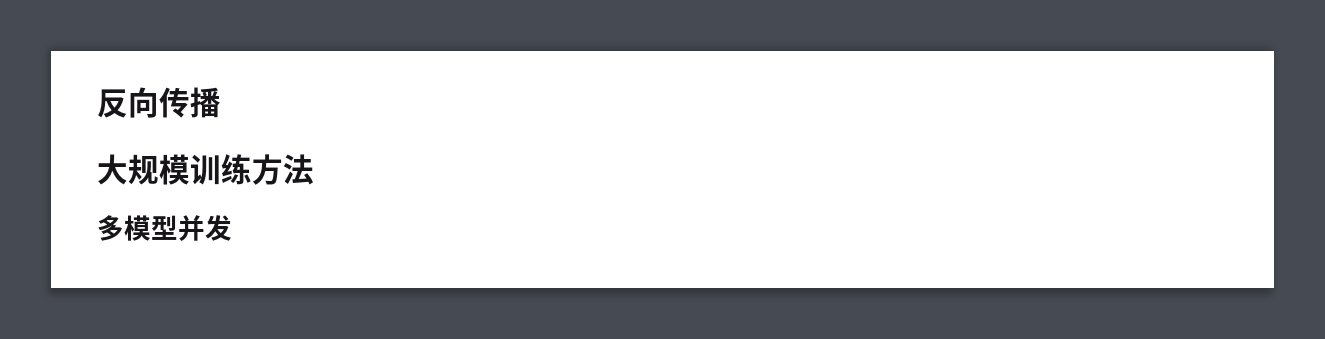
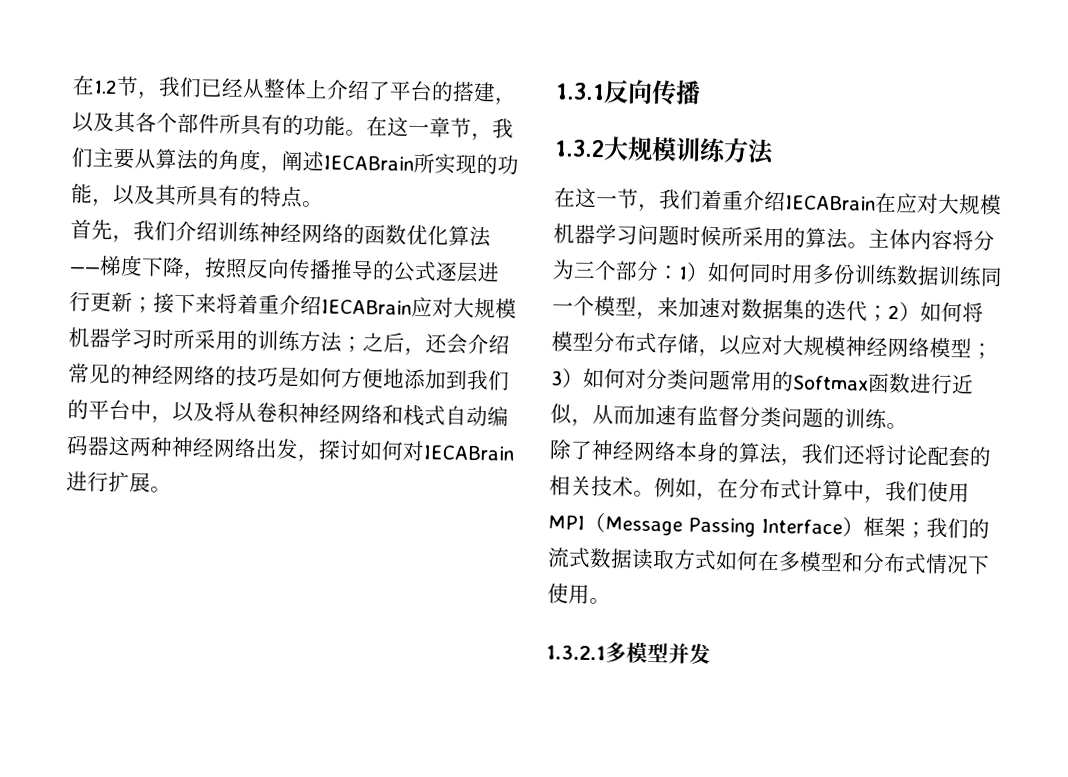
(97, 103) none -> [72,75,516,106] [72,111,514,142] [71,147,519,175] [71,183,324,209] [70,219,491,248] [69,254,500,284] [69,291,517,319] [68,327,510,357] [68,363,510,391] [67,399,509,427] [66,435,515,463] [66,471,172,493] [555,82,605,101] 在1.2节，我们已经从整体上介绍了平台的搭建，以及其各个部件所具有的功能。在这一章节，我们主要从算法的角度，阐述IECABrain所实现的功能，以及其所具有的特点。 // 首先，我们介绍训练神经网络的函数优化算法——梯度下降，按照反向传播推导的公式逐层进行更新；接下来将着重介绍IECABrain应对大规模机器学习时所采用的训练方法；之后，还会介绍常见的神经网络的技巧是如何方便地添加到我们的平台中，以及将从卷积神经网络和栈式自动编码器这两种神经网络出发，探讨如何对IECABrain进行扩展。 // 1.3.1
(221, 102) none -> [554,139,605,158] 1.3.2
(314, 169) none -> [554,187,1002,215] [553,223,995,251] [552,259,1003,287] [552,295,984,323] [551,331,993,359] [551,367,974,395] [550,403,908,430] [549,439,992,468] [549,475,970,504] [548,511,990,539] [547,547,990,575] [547,583,611,605] [546,645,606,661] 在这一节，我们着重介绍IECABrain在应对大规模机器学习问题时候所采用的算法。主体内容将分为三个部分：1）如何同时用多份训练数据训练同一个模型，来加速对数据集的迭代；2）如何将模型分布式存储，以应对大规模神经网络模型；3）如何对分类问题常用的Softmax函数进行近似，从而加速有监督分类问题的训练。 // 除了神经网络本身的算法，我们还将讨论配套的相关技术。例如，在分布式计算中，我们使用MPI（Message Passing Interface）框架；我们的流式数据读取方式如何在多模型和分布式情况下使用。 // 1.3.2.1

